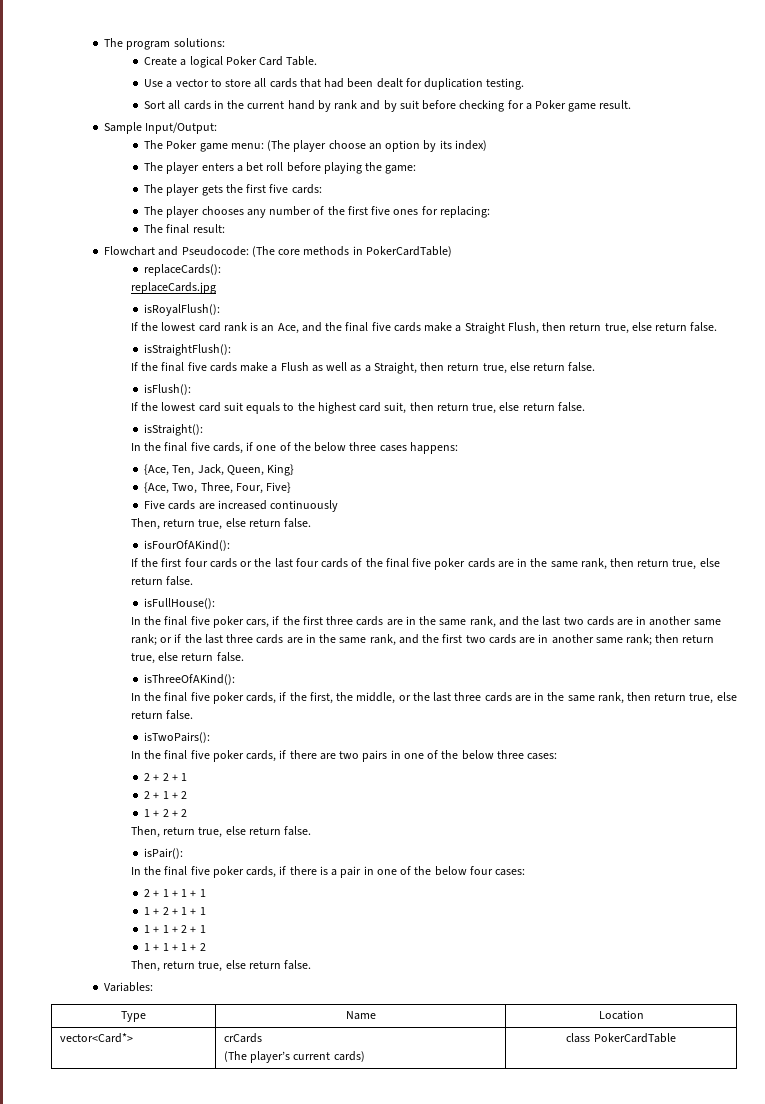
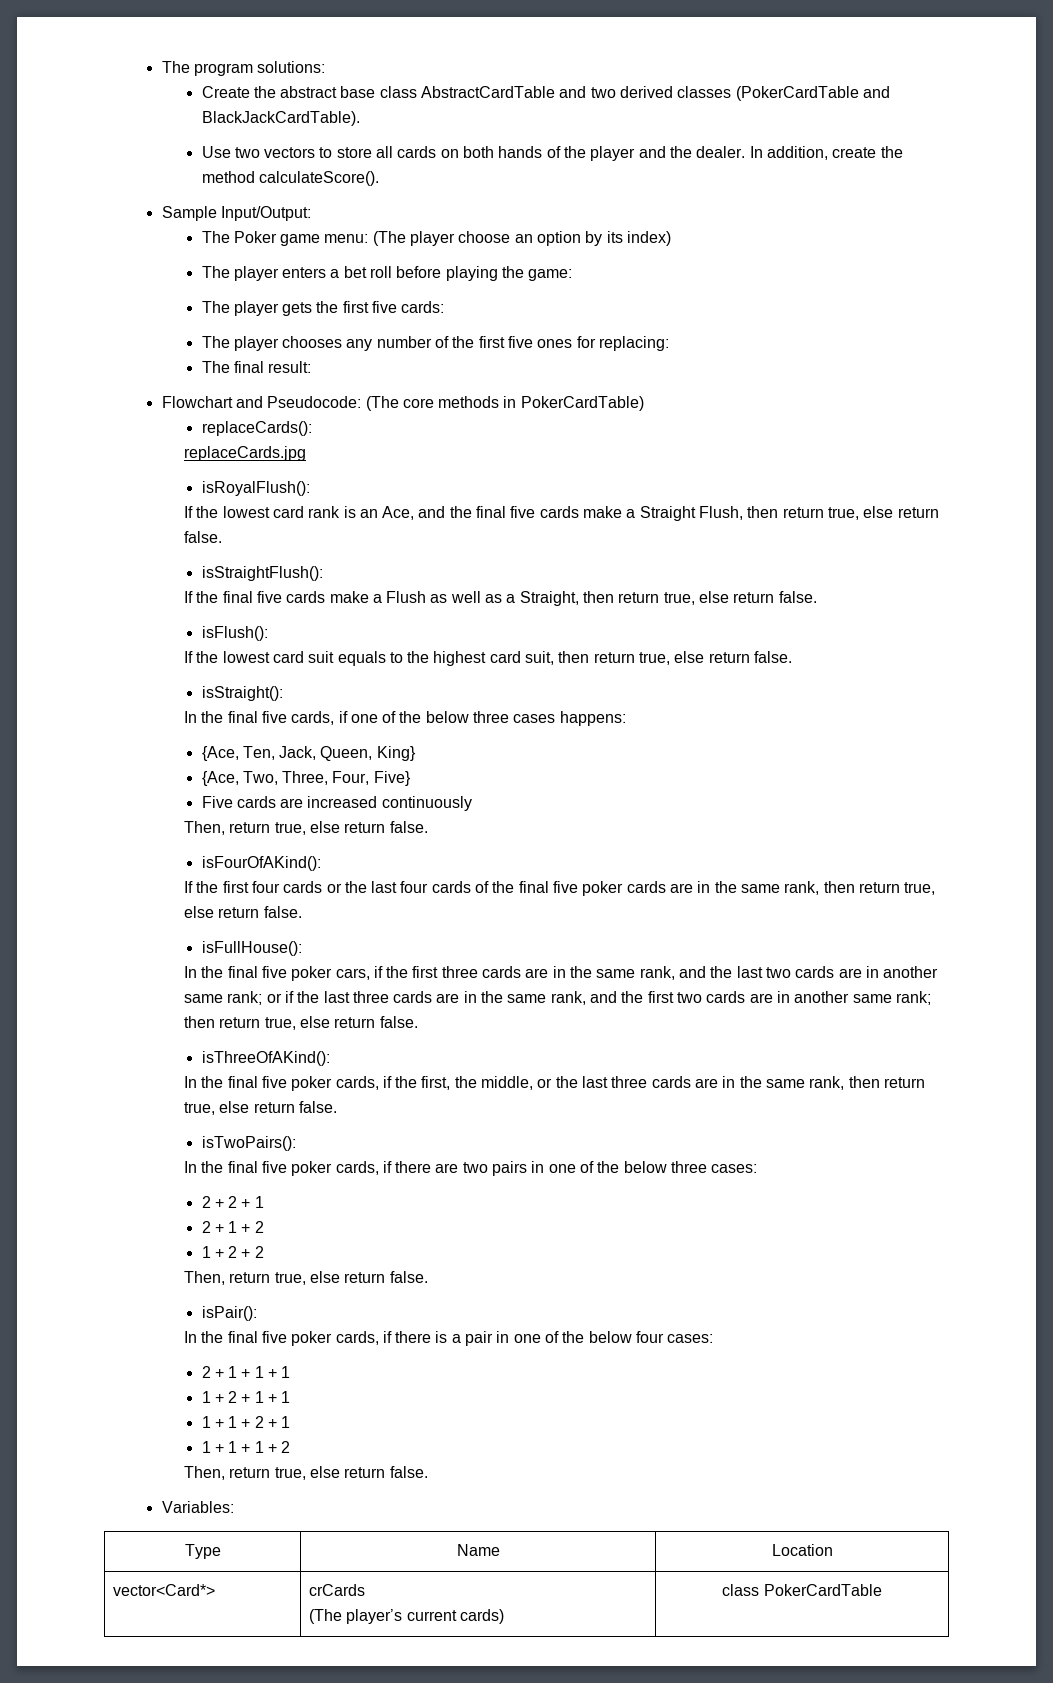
[180,56,318,68] a logical Poker Card Table. -> [253,86,891,101] [201,111,360,126] the abstract base class AbstractCardTable and two derived classes (PokerCardTable and BlackJackCardTable).
[166,79,209,88] a vector -> [234,147,316,158] two vectors
[299,78,525,90] [144,100,632,112] that had been dealt for duplication testing. // Sort all cards in the current hand by rank and by suit before checking for a Poker game result. -> [440,146,903,161] [201,171,379,186] on both hands of the player and the dealer. In addition, create the method calculateScore().

